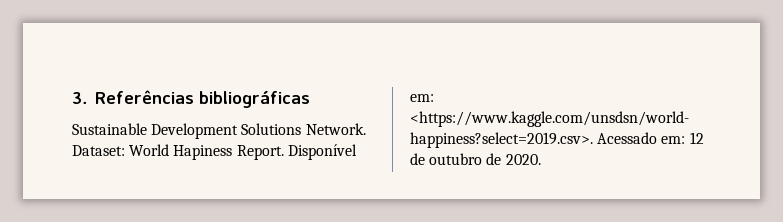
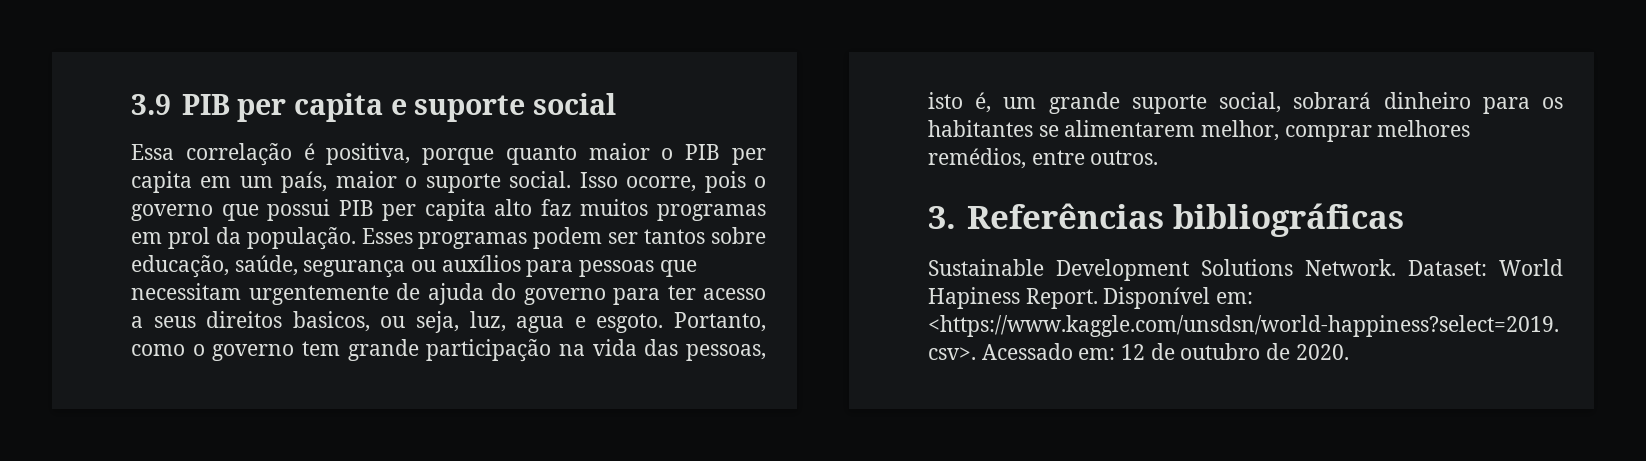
(72, 98) none -> [131,93,616,122] [131,143,767,166] [131,171,766,193] [131,199,766,221] [131,227,767,250] [131,255,697,278] [131,283,766,305] [131,311,767,333] [131,339,766,362] [928,92,1563,114] [928,120,1471,142] [928,148,1159,169] 3.9 PIB per capita e suporte social // Essa correlação é positiva, porque quanto maior o PIB per capita em um país, maior o suporte social. Isso ocorre, pois o governo que possui PIB per capita alto faz muitos programas em prol da população. Esses programas podem ser tantos sobre educação, saúde, segurança ou auxílios para pessoas que necessitam urgentemente de ajuda do governo para ter acesso a seus direitos basicos, ou seja, luz, agua e esgoto. Portanto, como o governo tem grande participação na vida das pessoas, isto é, um grande suporte social, sobrará dinheiro para os habitantes se alimentarem melhor, comprar melhores remédios, entre outros. //

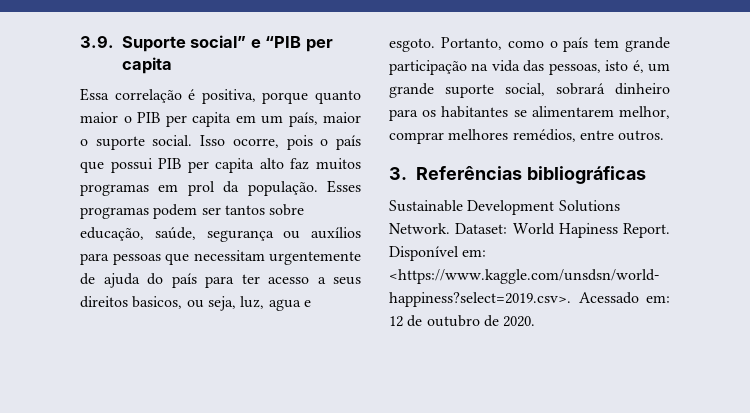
[131,93,616,122] 3.9 PIB per capita e suporte social -> [80,35,333,52] [122,57,172,74] 3.9. Suporte social” e “PIB per capita
[131,204,213,221] governo -> [336,135,361,150] país
[523,288,606,305] governo -> [171,273,197,288] país
[212,344,295,361] governo -> [563,37,589,52] país

